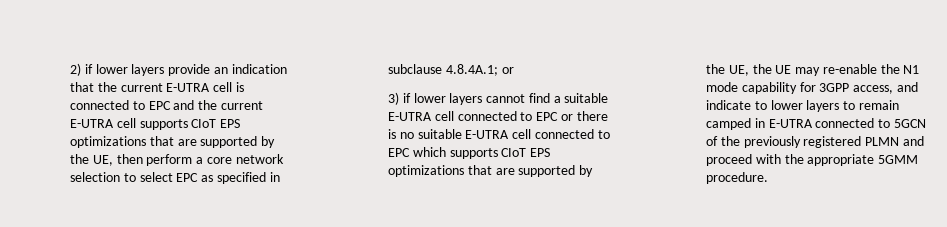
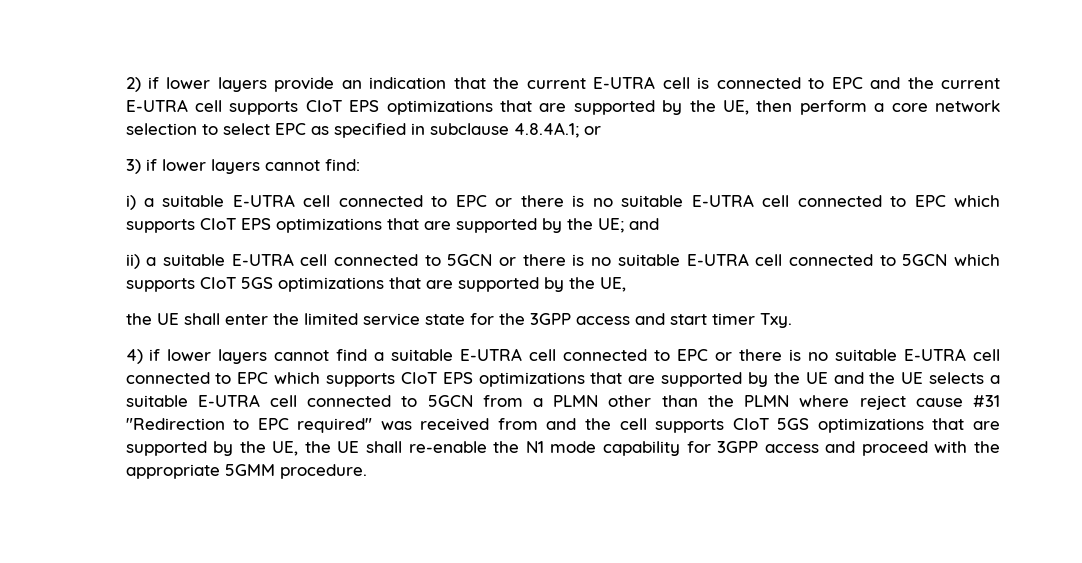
(526, 98) none -> [324,159,360,171] [125,194,1000,210] [125,218,659,233] [125,253,1001,269] [125,277,626,292] [125,313,792,328] [125,349,330,364] find: // i) a suitable E-UTRA cell connected to EPC or there is no suitable E-UTRA cell connected to EPC which supports CIoT EPS optimizations that are supported by the UE; and // ii) a suitable E-UTRA cell connected to 5GCN or there is no suitable E-UTRA cell connected to 5GCN which supports CIoT 5GS optimizations that are supported by the UE, // the UE shall enter the limited service state for the 3GPP access and start timer Txy. // 4) if lower layers cannot
(725, 69) none -> [805,372,1000,384] [125,394,1000,410] [125,418,1000,433] [125,441,266,456] UE and the UE selects a suitable E-UTRA cell connected to 5GCN from a PLMN other than the PLMN where reject cause #31 "Redirection to EPC required" was received from and the cell supports CIoT 5GS optimizations that are supported by the
[795,67,821,76] may -> [365,441,402,453] shall
[853,82,918,94] [705,100,899,112] [705,118,926,130] [705,136,900,148] access, and indicate to lower layers to remain camped in E-UTRA connected to 5GCN of the previously registered PLMN -> [764,444,819,453] access

